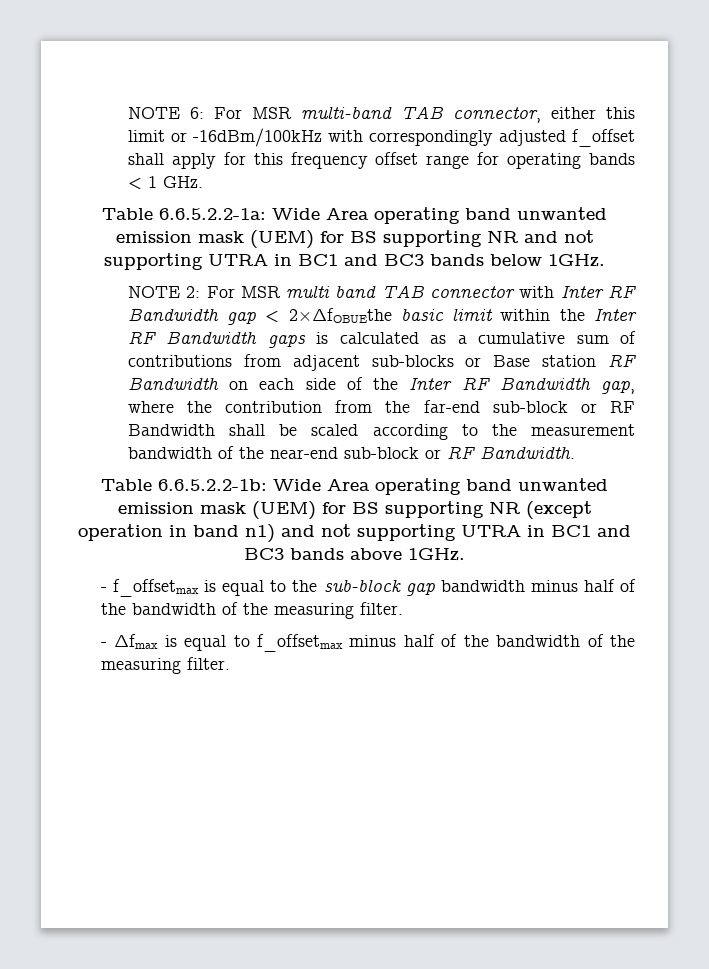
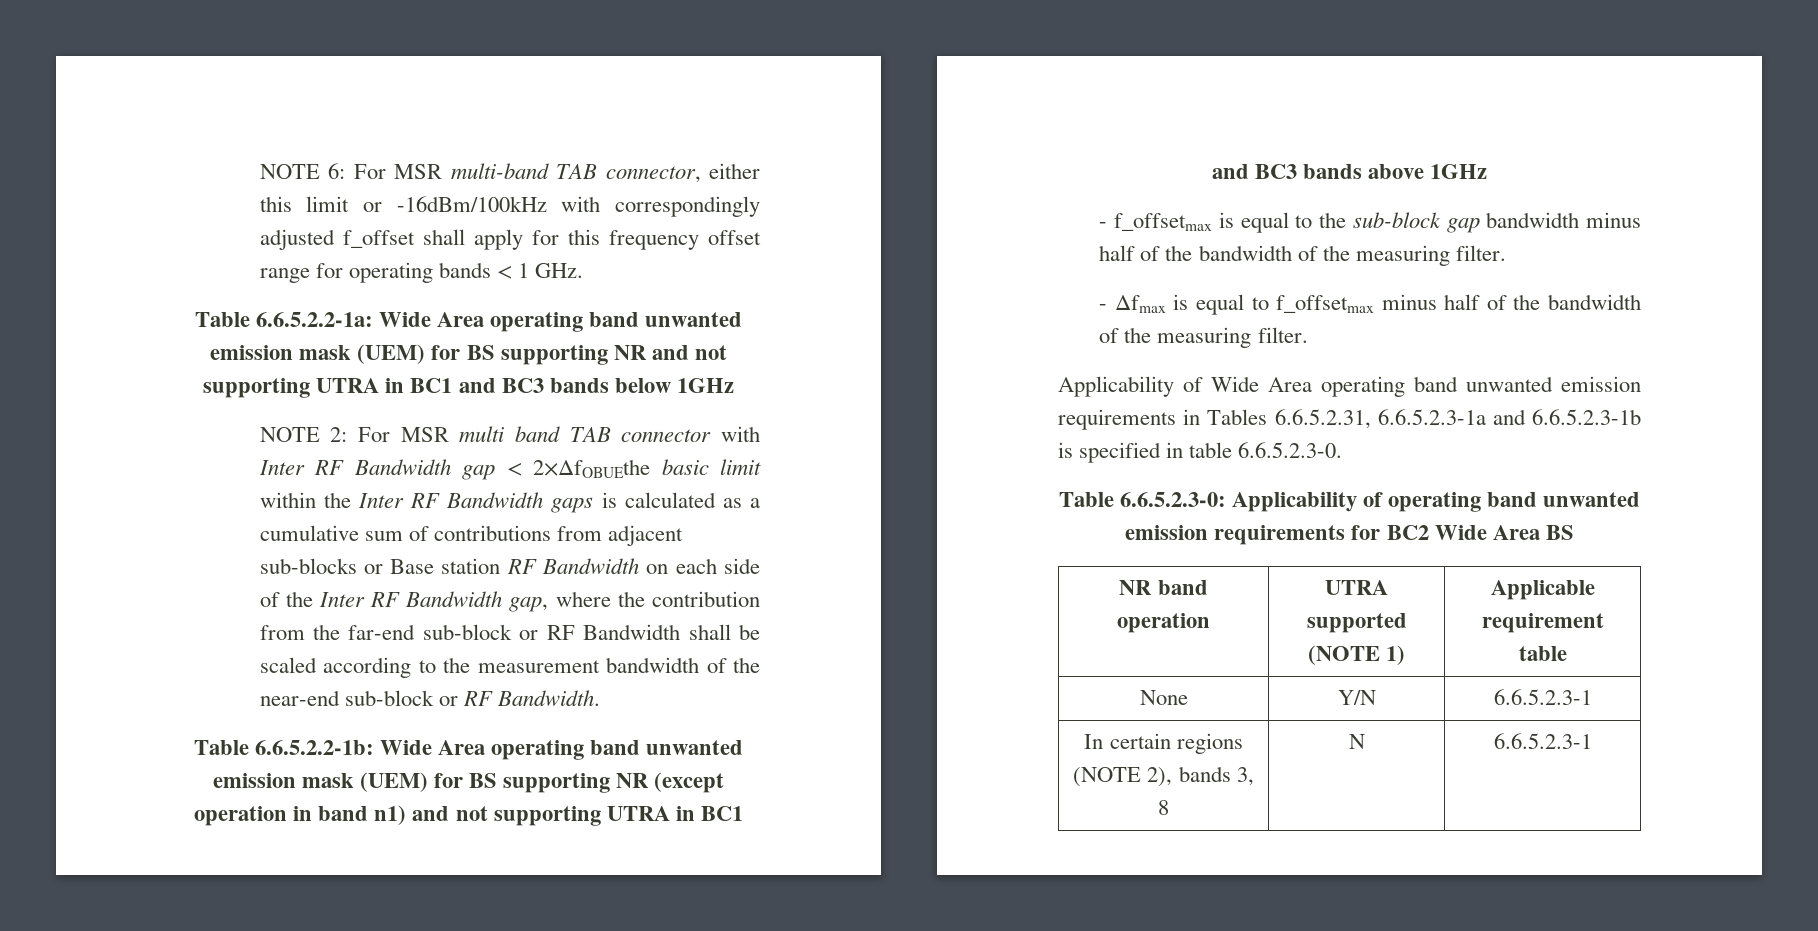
[548,254,605,268] 1GHz. -> [676,378,734,393] 1GHz
[408,548,465,562] 1GHz. -> [1430,164,1488,179] 1GHz
(230, 663) none -> [1058,376,1641,397] [1058,409,1641,430] [1058,442,1343,463] [1058,492,1641,512] [1125,525,1574,545] [1119,580,1208,595] [1117,613,1210,633] [1325,580,1388,595] [1306,613,1407,633] [1307,645,1406,665] [1490,580,1595,600] [1481,613,1604,633] [1518,646,1567,661] [1139,690,1188,705] [1337,690,1376,705] [1493,689,1592,705] [1084,733,1243,754] [1073,766,1254,787] [1158,800,1169,815] [1348,734,1365,749] [1493,733,1592,749] // Applicability of Wide Area operating band unwanted emission requirements in Tables 6.6.5.2.31, 6.6.5.2.3-1a and 6.6.5.2.3-1b is specified in table 6.6.5.2.3-0. // Table 6.6.5.2.3-0: Applicability of operating band unwanted emission requirements for BC2 Wide Area BS // NR band operation | UTRA supported (NOTE 1) | Applicable requirement table // None | Y/N | 6.6.5.2.3-1 // In certain regions (NOTE 2), bands 3, 8 | N | 6.6.5.2.3-1

